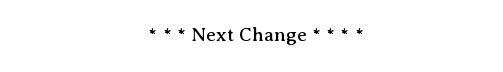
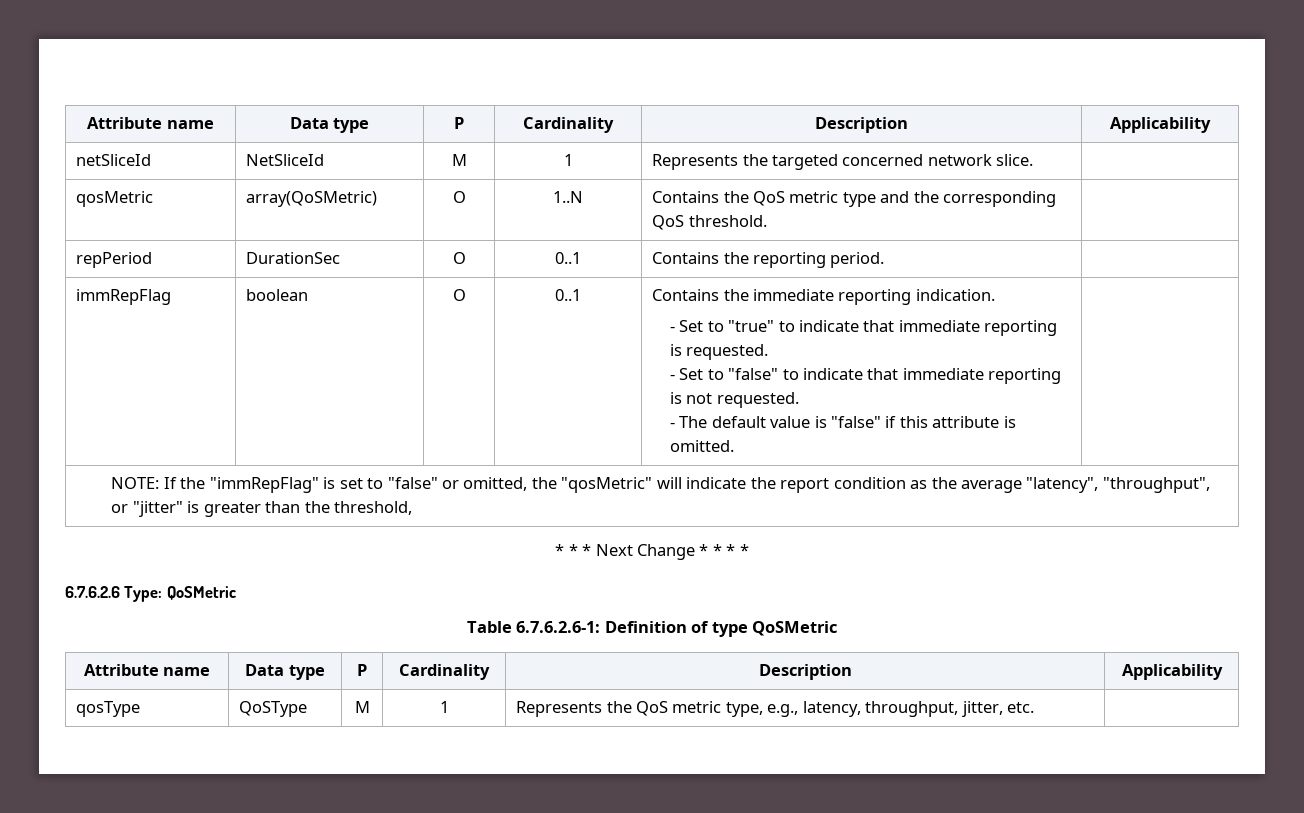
(148, 34) none -> [87,117,214,129] [289,117,370,133] [454,117,464,129] [523,117,614,133] [815,117,908,133] [1110,117,1211,133] [76,154,152,166] [246,154,325,166] [451,154,467,166] [563,154,573,166] [652,154,1034,170] [76,191,154,207] [246,191,378,207] [452,191,466,203] [553,191,583,203] [652,191,1057,207] [652,215,767,230] [76,252,153,268] [246,252,341,264] [452,252,466,264] [555,252,581,264] [652,252,885,268] [76,289,172,305] [246,289,309,301] [452,289,466,301] [555,289,581,301] [652,289,995,305] [669,320,1058,336] [669,344,769,360] [669,368,1062,384] [669,392,799,408] [669,416,1016,428] [669,440,734,452] [111,477,1210,493] [111,501,413,517] Attribute name | Data type | P | Cardinality | Description | Applicability // netSliceId | NetSliceId | M | 1 | Represents the targeted concerned network slice. | // qosMetric | array(QoSMetric) | O | 1..N | Contains the QoS metric type and the corresponding QoS threshold. | // repPeriod | DurationSec | O | 0..1 | Contains the reporting period. | // immRepFlag | boolean | O | 0..1 | Contains the immediate reporting indication. // - Set to "true" to indicate that immediate reporting is requested. // - Set to "false" to indicate that immediate reporting is not requested. // - The default value is "false" if this attribute is omitted. | // NOTE: If the "immRepFlag" is set to "false" or omitted, the "qosMetric" will indicate the report condition as the average "latency", "throughput", or "jitter" is greater than the threshold, //
(364, 34) none -> [65,586,236,602] [466,621,838,637] [83,664,211,676] [245,664,325,680] [357,664,367,676] [399,664,490,680] [758,664,852,680] [1121,664,1223,680] [76,701,141,717] [239,701,308,717] [354,701,370,713] [439,701,449,713] [516,701,1035,717] // 6.7.6.2.6 Type: QoSMetric // Table 6.7.6.2.6-1: Definition of type QoSMetric // Attribute name | Data type | P | Cardinality | Description | Applicability // qosType | QoSType | M | 1 | Represents the QoS metric type, e.g., latency, throughput, jitter, etc. |

